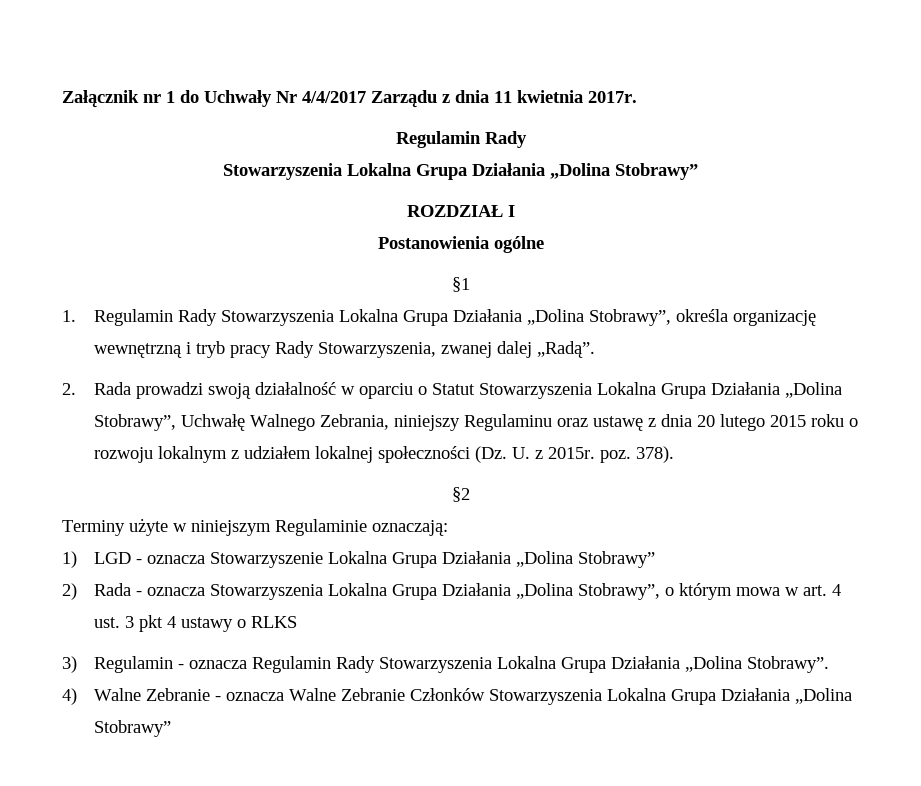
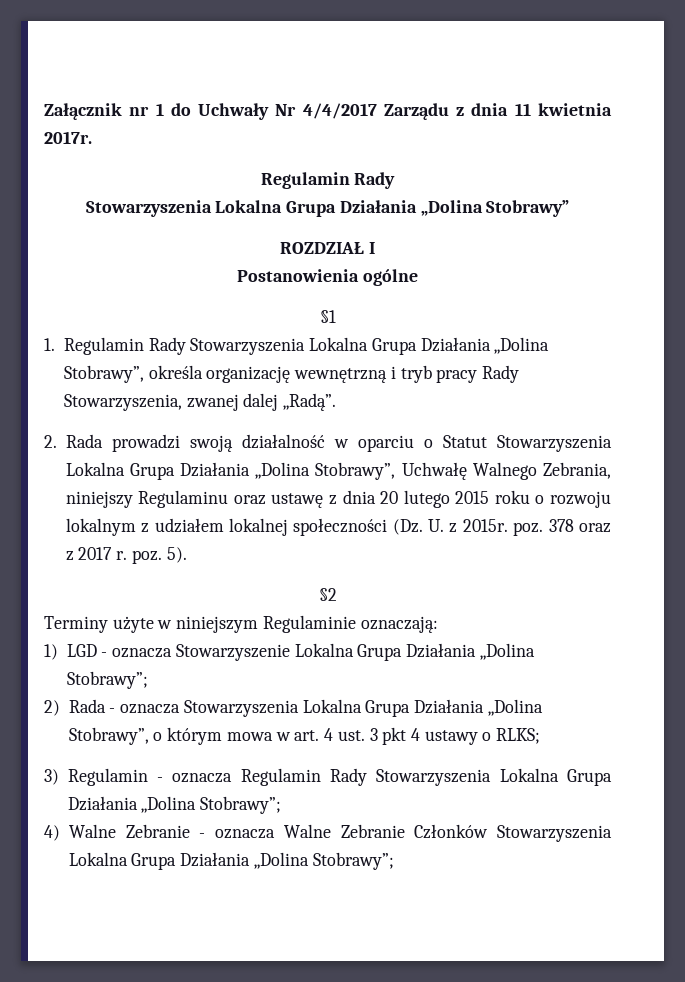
[636,446,675,463] 378). -> [548,519,611,533] [65,547,187,564] 378 oraz z 2017 r. poz. 5).
[578,551,656,568] Stobrawy” -> [66,671,148,689] Stobrawy”;
[251,616,298,628] RLKS -> [496,728,541,744] RLKS;
[747,656,830,673] Stobrawy”. -> [200,796,282,814] Stobrawy”;
[94,720,172,737] Stobrawy” -> [312,852,394,870] Stobrawy”;

